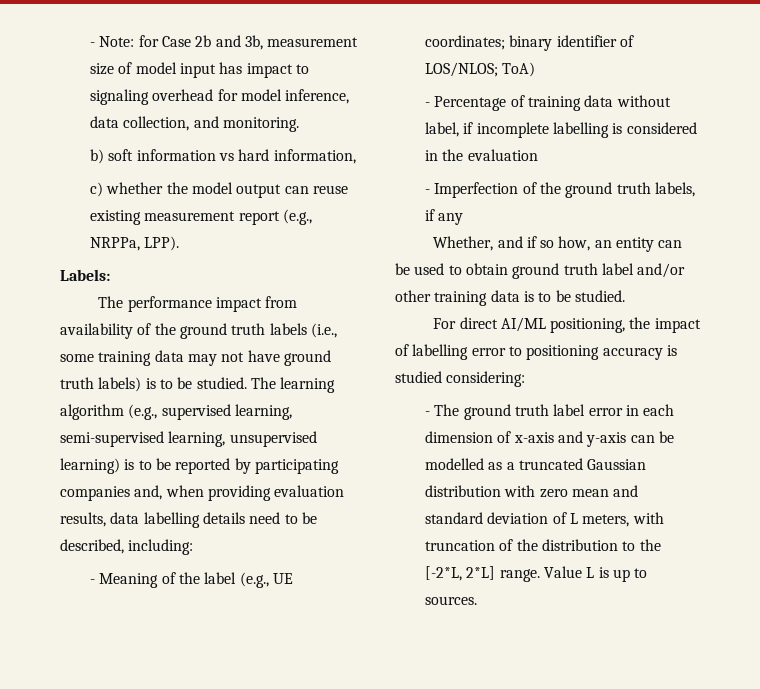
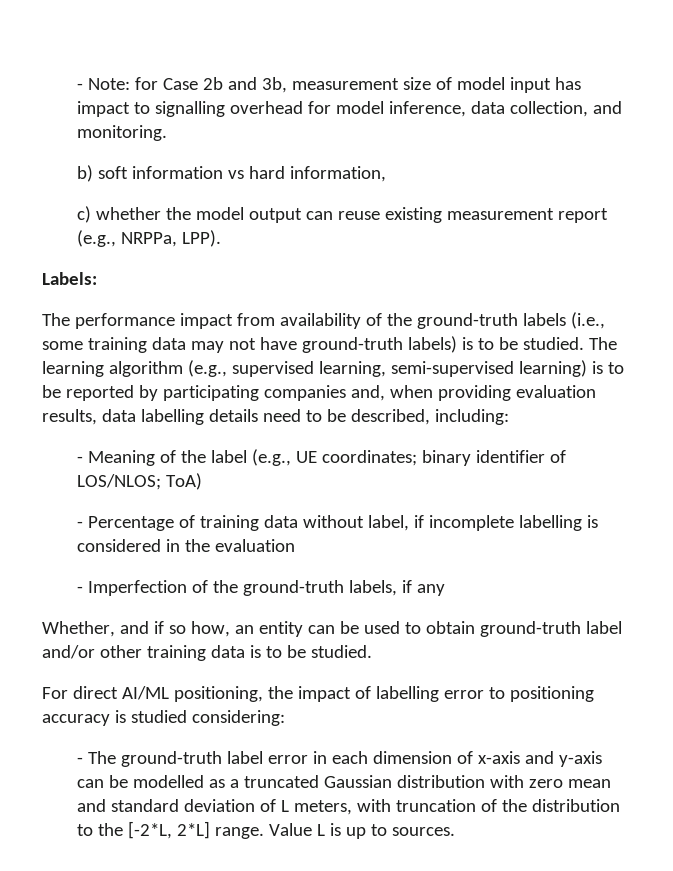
[89,89,149,105] signaling -> [155,101,226,117] signalling
[179,323,266,339] ground truth -> [416,313,518,329] ground-truth
[283,350,331,366] [60,377,94,389] ground truth -> [301,337,403,353] ground-truth
[168,431,317,447] learning, unsupervised -> (514, 369) none
[565,182,651,198] ground truth -> [243,580,345,596] ground-truth
[512,263,598,279] ground truth -> [479,621,581,637] ground-truth
[463,404,549,420] ground truth -> [121,751,223,767] ground-truth

